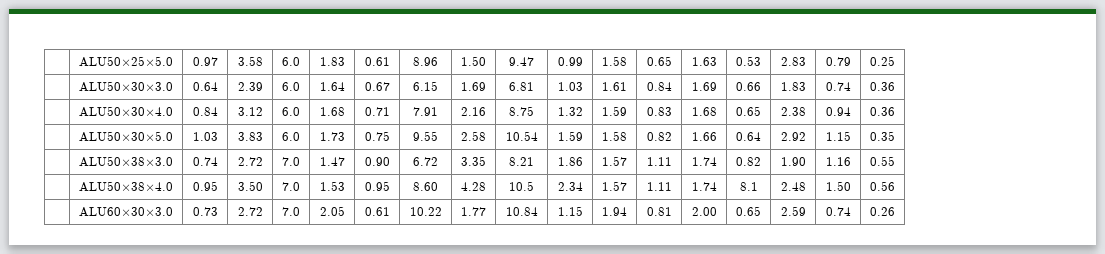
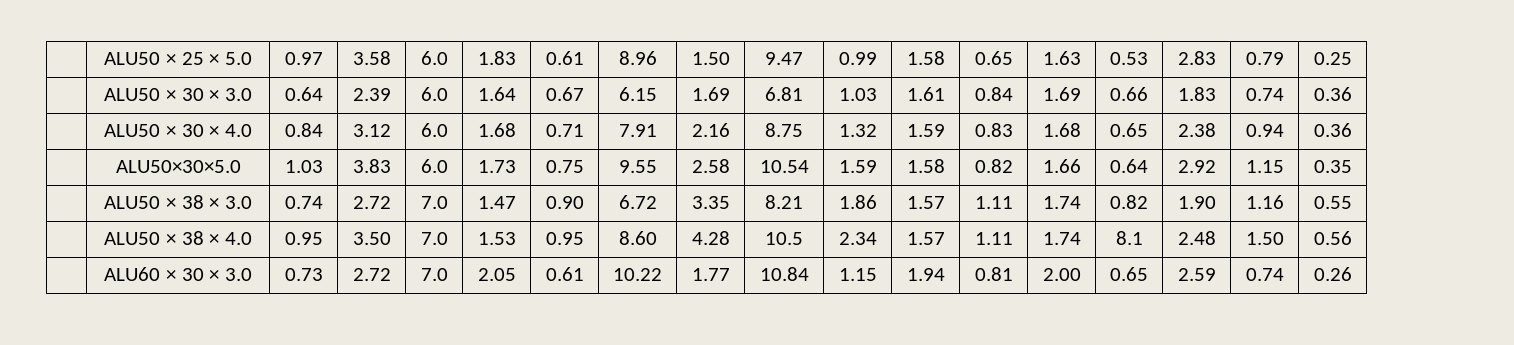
[79,56,173,67] | ALU50×25×5.0 -> [104,52,252,65] | ALU50 × 25 × 5.0
[79,81,173,92] ALU50×30×3.0 -> [104,88,252,101] ALU50 × 30 × 3.0
[79,106,173,117] ALU50×30×4.0 -> [104,124,252,137] ALU50 × 30 × 4.0
[79,156,173,167] ALU50×38×3.0 -> [104,195,252,209] ALU50 × 38 × 3.0
[79,181,173,192] ALU50×38×4.0 -> [104,231,252,245] ALU50 × 38 × 4.0
[79,207,173,217] ALU60×30×3.0 -> [104,267,252,281] ALU60 × 30 × 3.0

